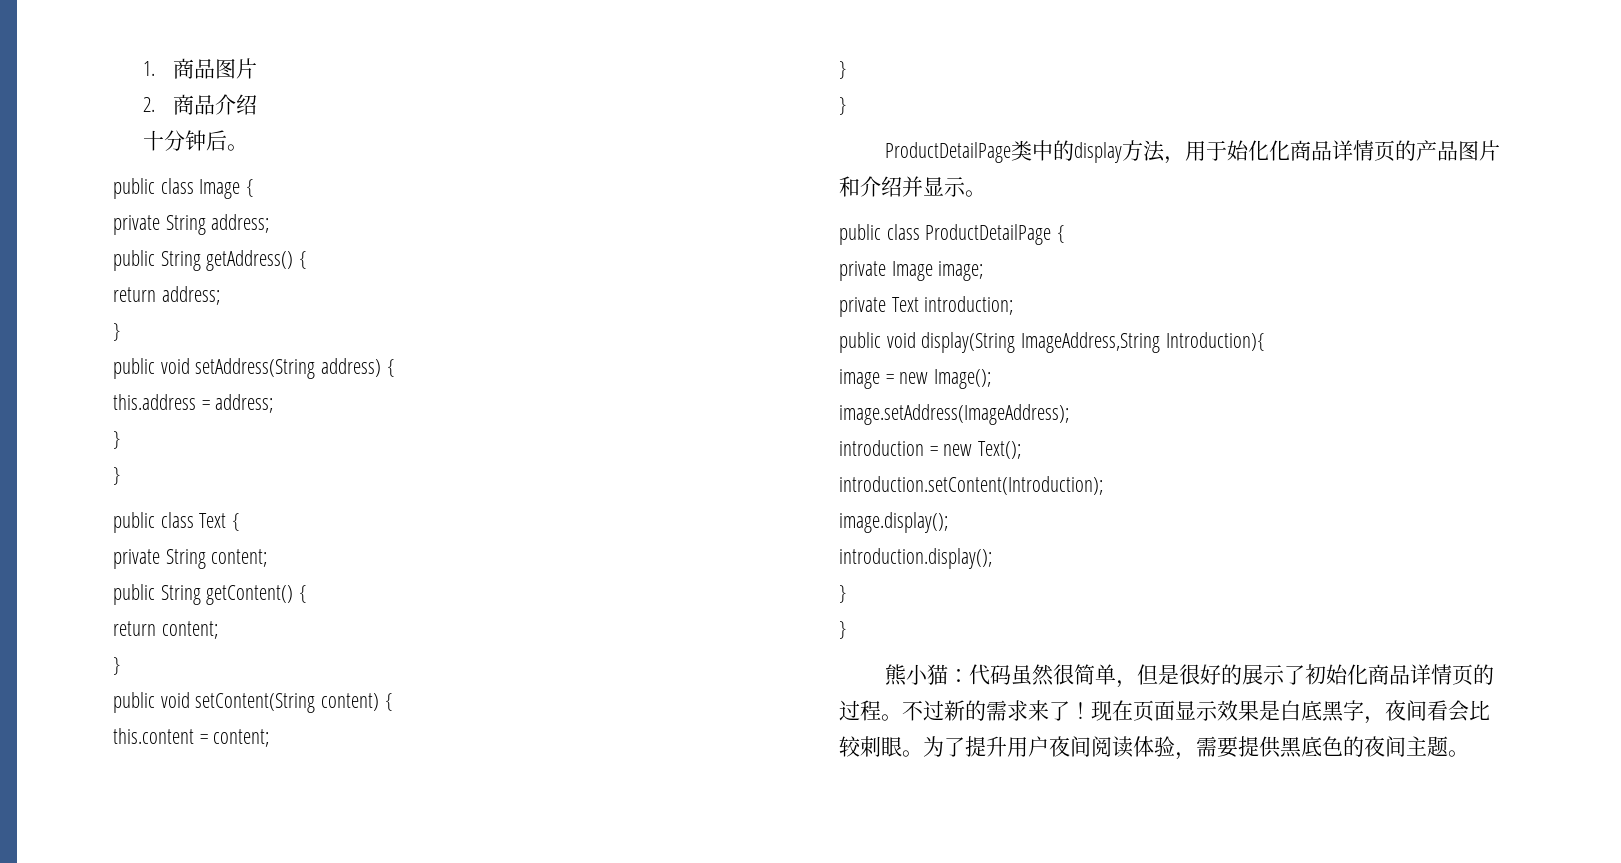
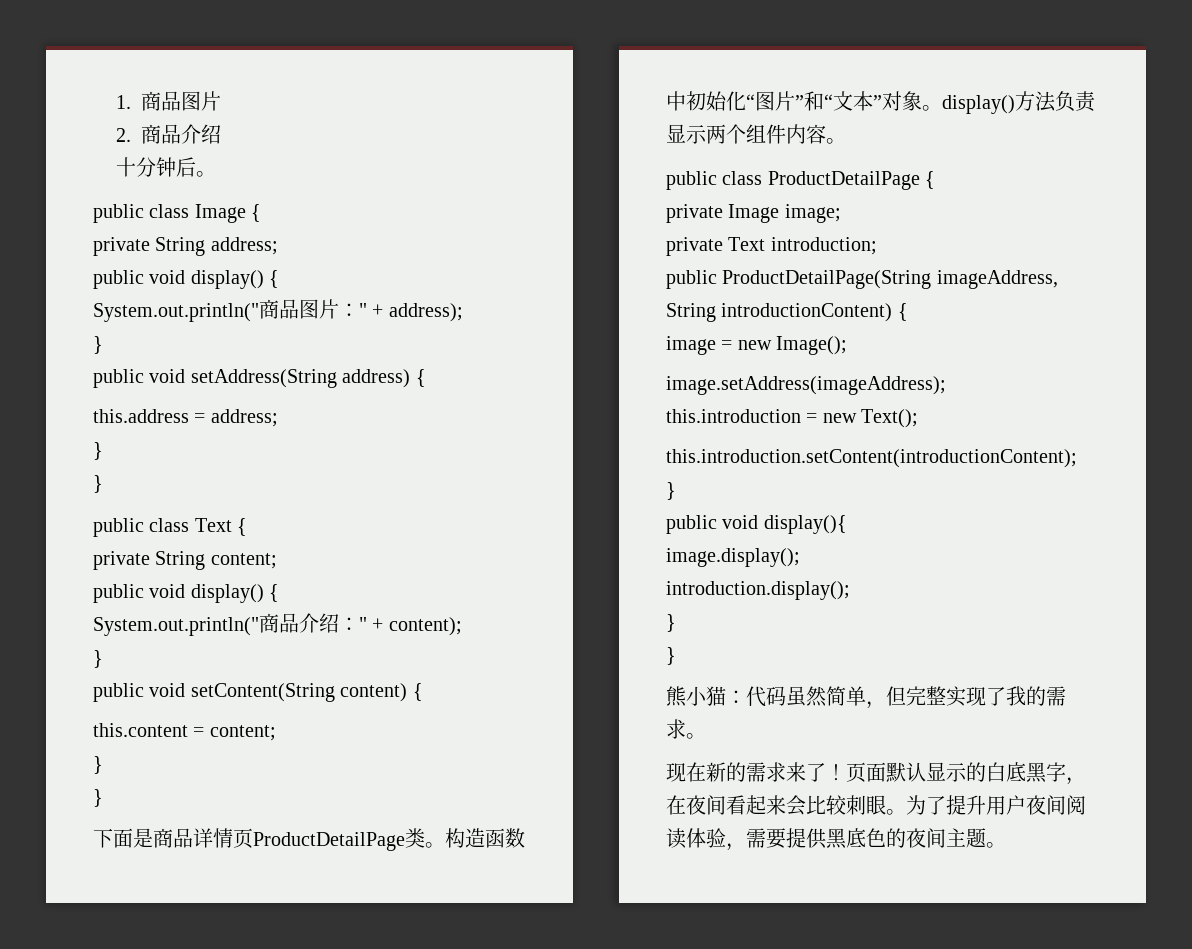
[160,250,308,271] [113,286,220,305] String getAddress() { // return address; -> [149,270,280,289] [93,299,463,322] void display() { // System.out.println("商品图片：" + address);
[160,585,308,605] [113,621,218,639] String getContent() { // return content; -> [149,584,280,603] [93,613,462,636] void display() { // System.out.println("商品介绍：" + content);
[884,140,1500,164] [839,176,966,197] ProductDetailPage类中的display方法，用于始化化商品详情页的产品图片和介绍并显示 -> [93,828,525,851] [666,91,1096,114] [666,124,826,144] 下面是商品详情页ProductDetailPage类。构造函数中初始化“图片”和“文本”对象。display()方法负责显示两个组件内容
[886,332,1265,353] void display(String ImageAddress,String Introduction){ -> [722,270,1058,289] [666,303,908,322] ProductDetailPage(String imageAddress, String introductionContent) {
[839,404,1069,425] [839,440,924,456] image.setAddress(ImageAddress); // introduction -> [666,376,946,395] [666,409,801,423] image.setAddress(imageAddress); // this.introduction
[839,476,1103,495] introduction.setContent(Introduction); -> [666,449,1077,468] [666,482,676,500] [666,515,847,534] this.introduction.setContent(introductionContent); // } // public void display(){
[1052,664,1074,685] 很 -> (827, 696) none
[1157,664,1494,685] [839,700,944,721] 是很好的展示了初始化商品详情页的过程。不过 -> [906,686,1066,707] [666,719,706,739] [666,762,706,782] 完整实现了我的需求。 // 现在
[1091,700,1448,724] 现在页面显示效果是白底黑字，夜间看 -> [846,762,1086,785] [666,795,786,815] 页面默认显示的白底黑字，在夜间看起来

